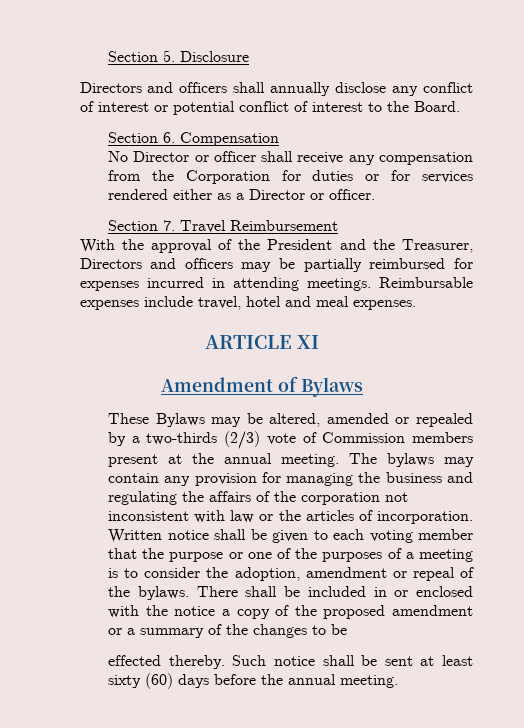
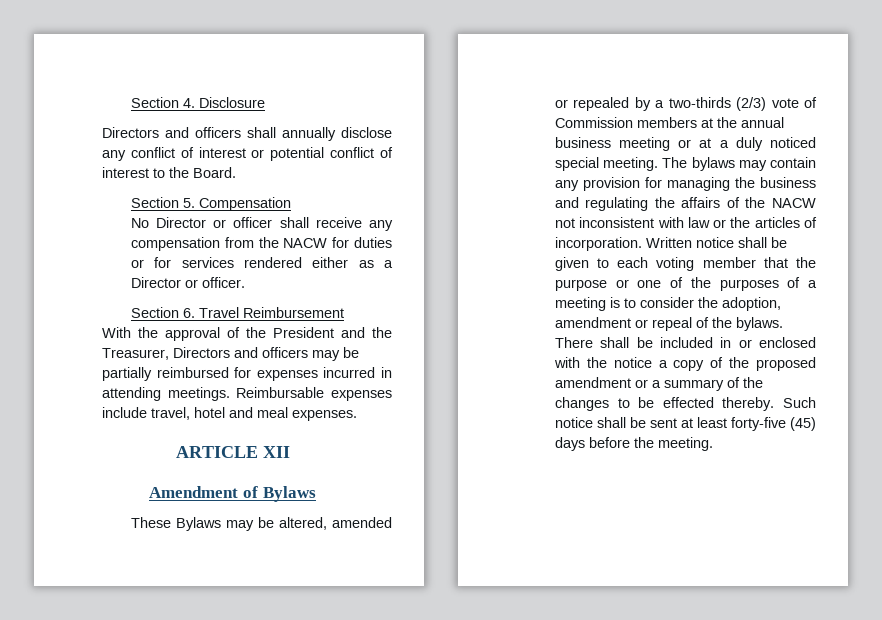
[108,50,176,62] Section 5. -> [130,97,195,108] Section 4.
[163,132,176,143] 6. -> [182,198,195,208] 5.
[185,170,270,184] Corporation -> [283,238,328,248] NACW
[163,220,176,231] 7. -> [182,308,195,318] 6.
[297,335,320,349] XI -> [262,446,290,458] XII
[108,454,159,467] present -> (697, 122) none
(273, 458) none -> [554,137,816,151] [554,157,599,171] business meeting or at a duly noticed special
[301,492,381,505] corporation -> [772,198,816,208] NACW
(348, 629) // -> (655, 402) none
[108,673,174,689] sixty (60) -> [730,417,816,431] forty-five (45)
[288,674,337,685] annual -> (654, 442) none

